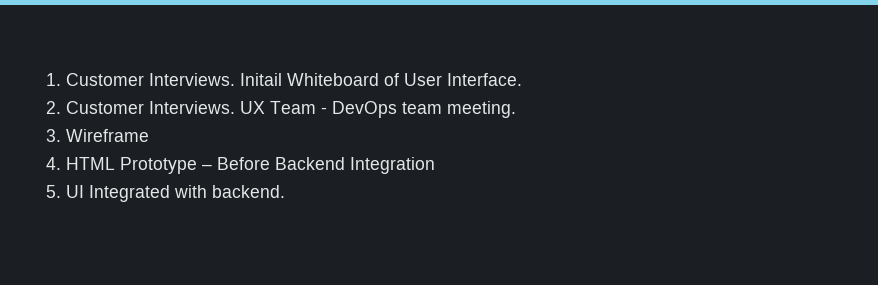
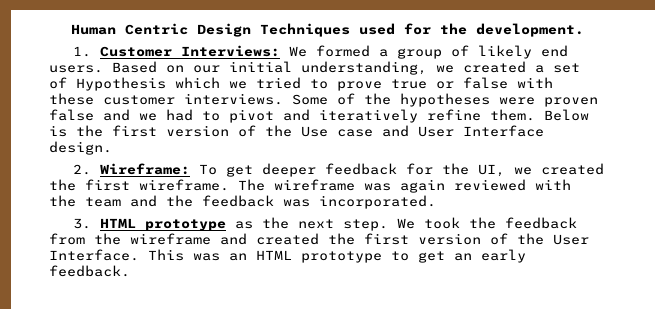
[46,73,522,86] [46,101,516,118] [46,129,149,142] [46,157,435,174] [46,185,285,202] 1. Customer Interviews. Initail Whiteboard of User Interface. // 2. Customer Interviews. UX Team - DevOps team meeting. // 3. Wireframe // 4. HTML Prototype – Before Backend Integration // 5. UI Integrated with backend. -> [71,23,584,37] [73,45,569,59] [49,61,580,75] [49,77,553,91] [49,93,598,107] [49,109,589,123] [49,125,544,137] [49,141,112,155] [73,163,605,177] [49,179,571,193] [49,195,436,209] [73,217,578,231] [49,233,589,245] [49,249,526,263] [49,265,130,277] Human Centric Design Techniques used for the development. // 1. Customer Interviews: We formed a group of likely end users. Based on our initial understanding, we created a set of Hypothesis which we tried to prove true or false with these customer interviews. Some of the hypotheses were proven false and we had to pivot and iteratively refine them. Below is the first version of the Use case and User Interface design. // 2. Wireframe: To get deeper feedback for the UI, we created the first wireframe. The wireframe was again reviewed with the team and the feedback was incorporated. // 3. HTML prototype as the next step. We took the feedback from the wireframe and created the first version of the User Interface. This was an HTML prototype to get an early feedback.

